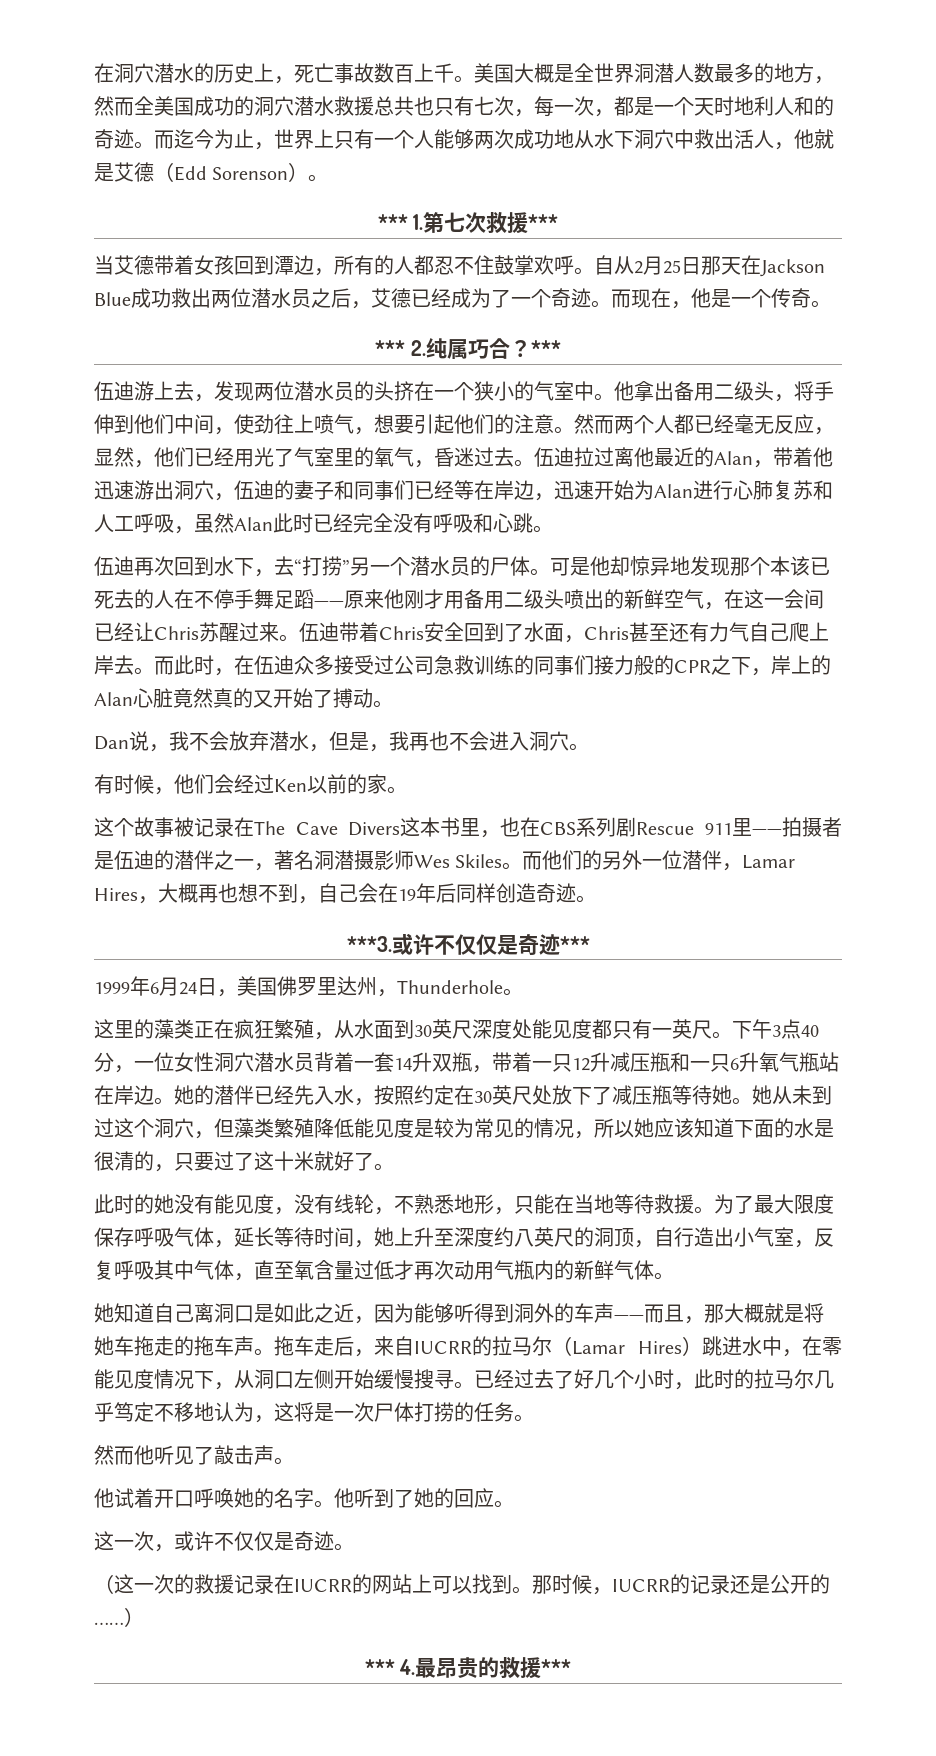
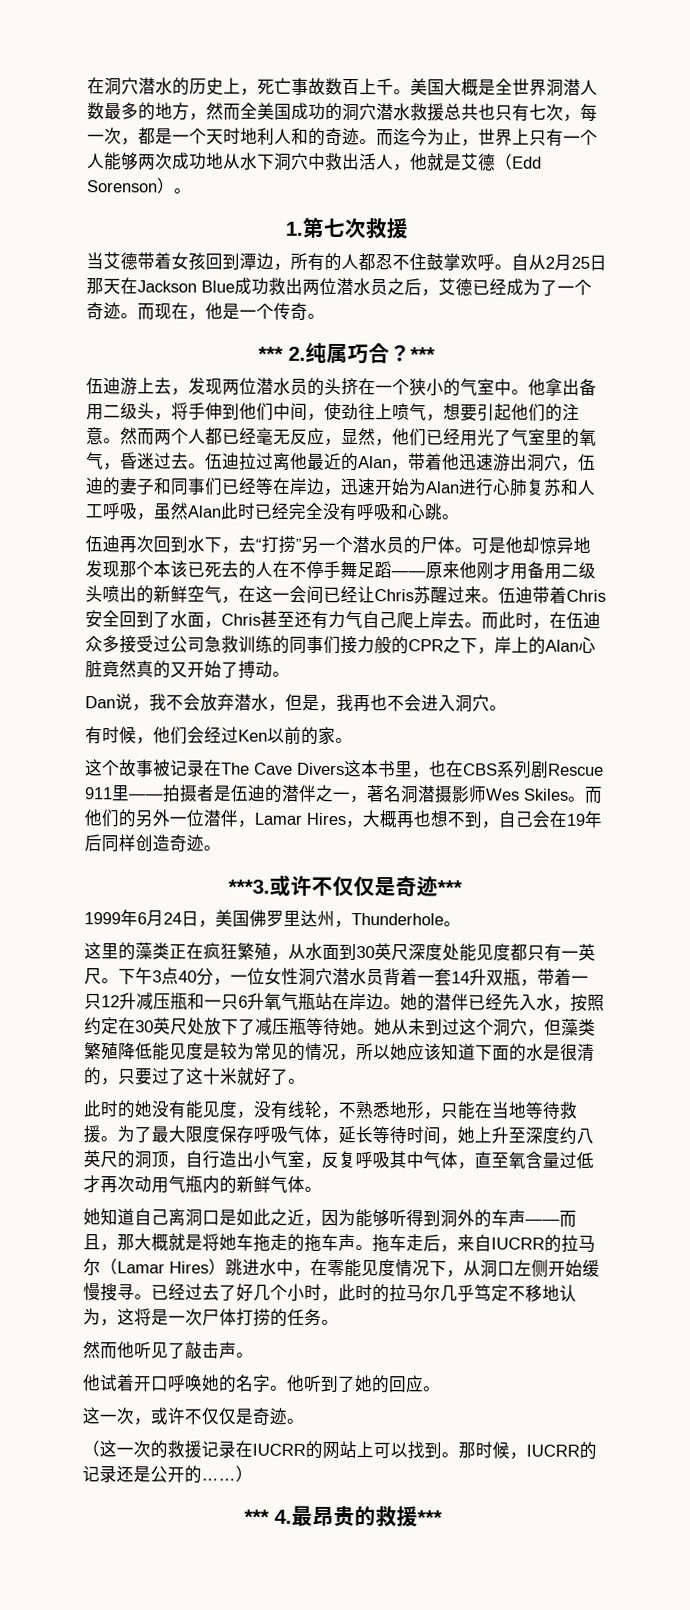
[377,214,408,230] *** -> (192, 191) none
[528,214,559,230] *** -> (408, 229) none

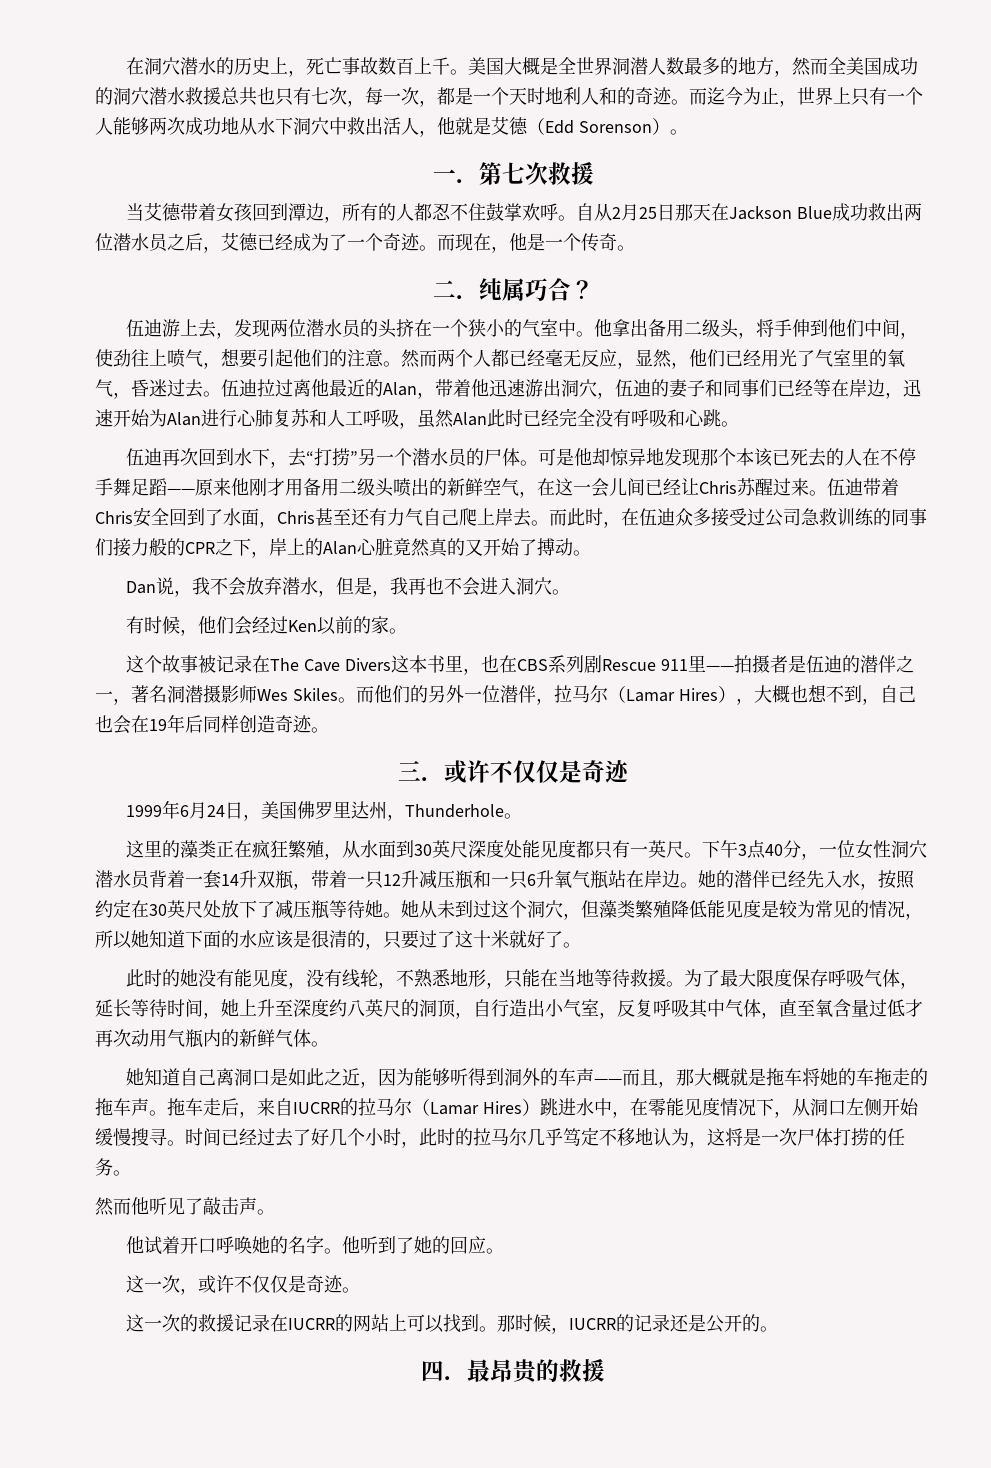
[285,221,303,236] 1. -> [432,169,479,183] 一．
[258,346,306,361] *** 2. -> [432,280,479,299] 二．
[410,347,435,362] *** -> (594, 289) none
(307, 594) none -> [609,478,627,496] 儿
[254,810,414,829] Lamar Hires，大概再 -> [553,685,790,705] 拉马尔（Lamar Hires），大概
(533, 819) none -> [95,715,113,733] 也
[227,874,462,897] ***3.或许不仅仅是奇迹*** -> [398,760,629,784] 三．或许不仅仅是奇迹
[407,1043,442,1061] 应该 -> (149, 939) none
(544, 1052) none -> [257,930,294,949] 应该
[202,1233,237,1251] 将她 -> [766,1068,857,1086] 拖车将她的
(152, 1297) none -> [185,1128,221,1146] 时间
[82,1440,100,1457] （ -> (361, 1290) none
[201,1465,253,1482] [243,1509,292,1524] ……） // *** 4. -> [760,1326,779,1332] [421,1360,467,1381] 。 // 四．
[416,1510,442,1525] *** -> (605, 1370) none

